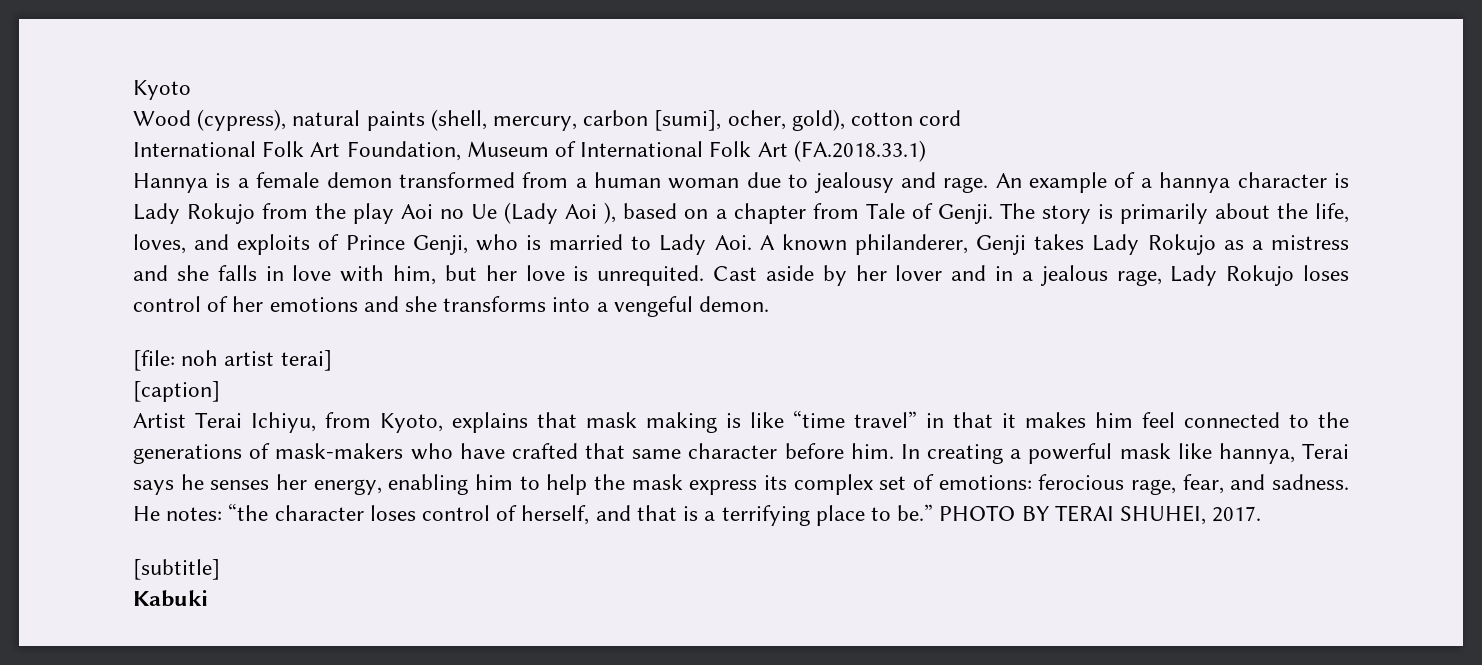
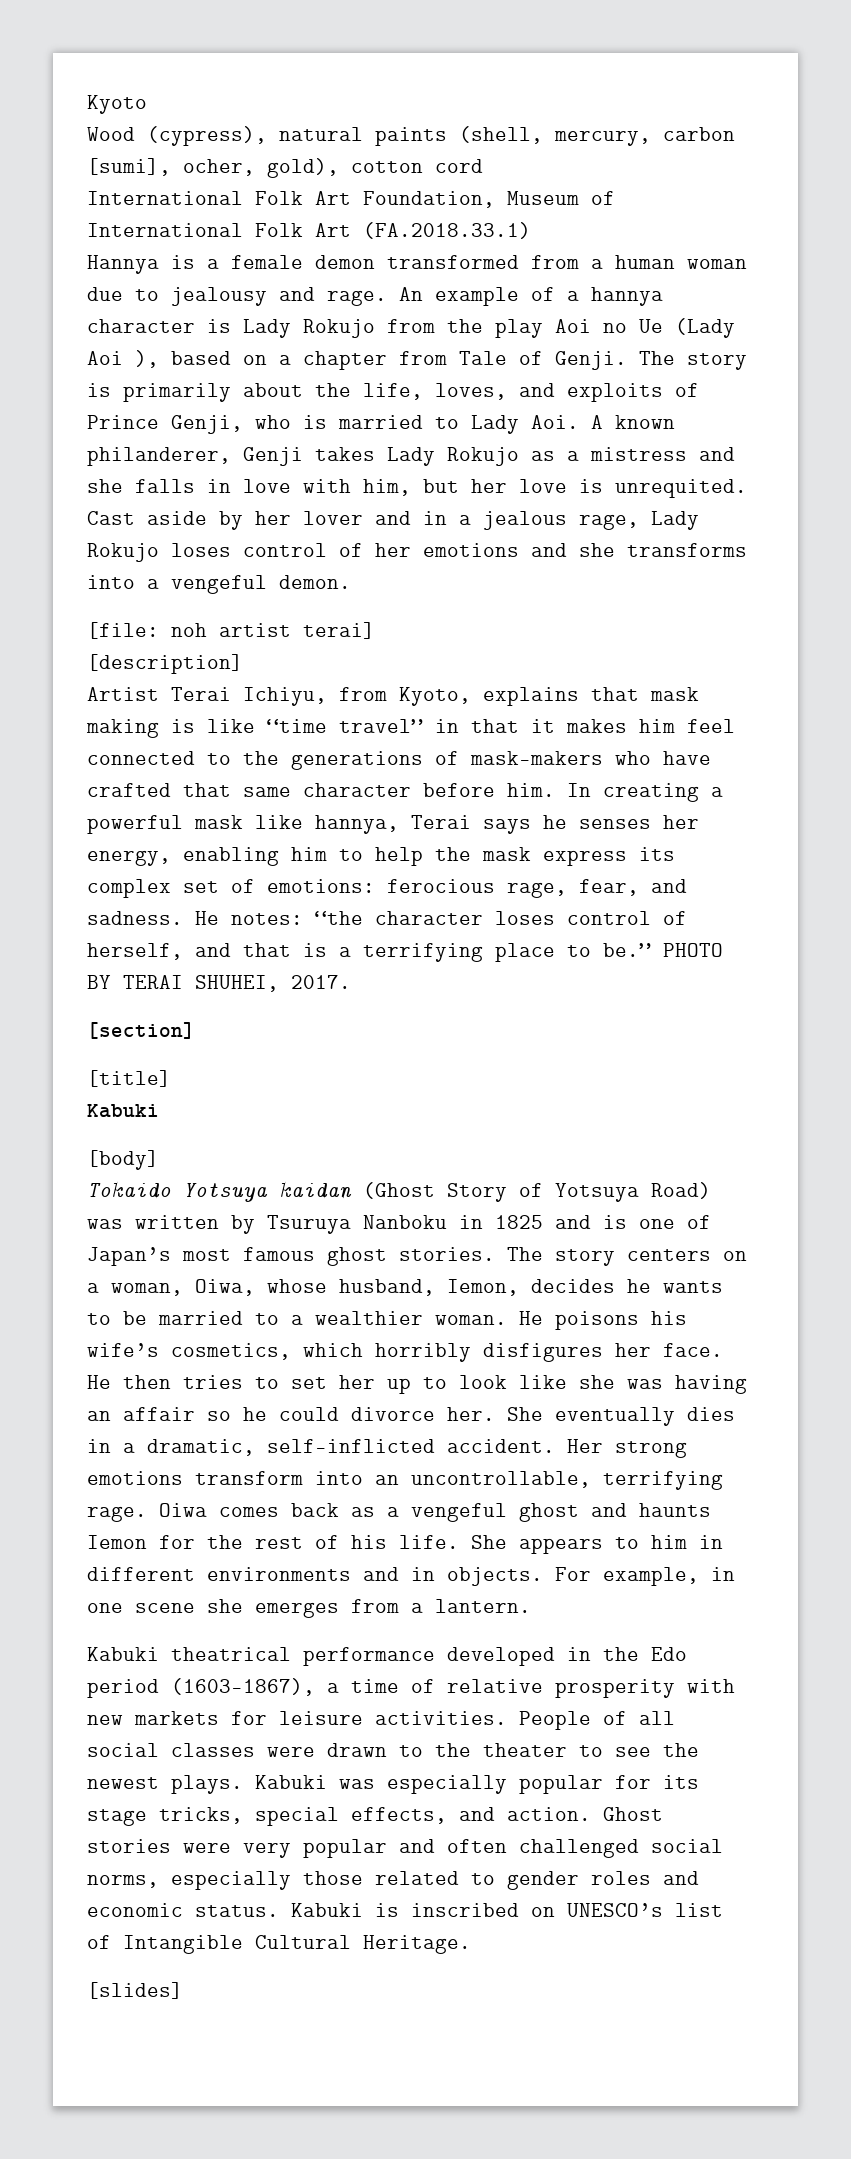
[133,381,220,402] [caption] -> [87,654,243,674] [description]
[133,559,220,580] [133,590,208,607] [subtitle] // Kabuki -> [87,1022,195,1039] [87,1070,171,1087] [87,1104,159,1118] [87,1150,159,1170] [87,1181,711,1202] [87,1215,711,1234] [87,1247,747,1266] [87,1279,723,1296] [87,1311,687,1330] [87,1343,723,1362] [87,1375,747,1394] [87,1407,735,1426] [87,1439,687,1458] [87,1471,723,1490] [87,1503,711,1522] [87,1535,723,1554] [87,1567,735,1586] [87,1599,531,1618] [87,1647,687,1666] [87,1678,735,1698] [87,1711,675,1730] [87,1743,699,1757] [87,1775,699,1794] [87,1807,663,1826] [87,1839,723,1858] [87,1871,699,1890] [87,1903,723,1917] [87,1935,471,1954] [87,1982,183,1999] [section] // [title] // Kabuki // [body] // Tokaido Yotsuya kaidan (Ghost Story of Yotsuya Road) was written by Tsuruya Nanboku in 1825 and is one of Japan’s most famous ghost stories. The story centers on a woman, Oiwa, whose husband, Iemon, decides he wants to be married to a wealthier woman. He poisons his wife’s cosmetics, which horribly disfigures her face. He then tries to set her up to look like she was having an affair so he could divorce her. She eventually dies in a dramatic, self-inflicted accident. Her strong emotions transform into an uncontrollable, terrifying rage. Oiwa comes back as a vengeful ghost and haunts Iemon for the rest of his life. She appears to him in different environments and in objects. For example, in one scene she emerges from a lantern. // Kabuki theatrical performance developed in the Edo period (1603–1867), a time of relative prosperity with new markets for leisure activities. People of all social classes were drawn to the theater to see the newest plays. Kabuki was especially popular for its stage tricks, special effects, and action. Ghost stories were very popular and often challenged social norms, especially those related to gender roles and economic status. Kabuki is inscribed on UNESCO’s list of Intangible Cultural Heritage. // [slides]

